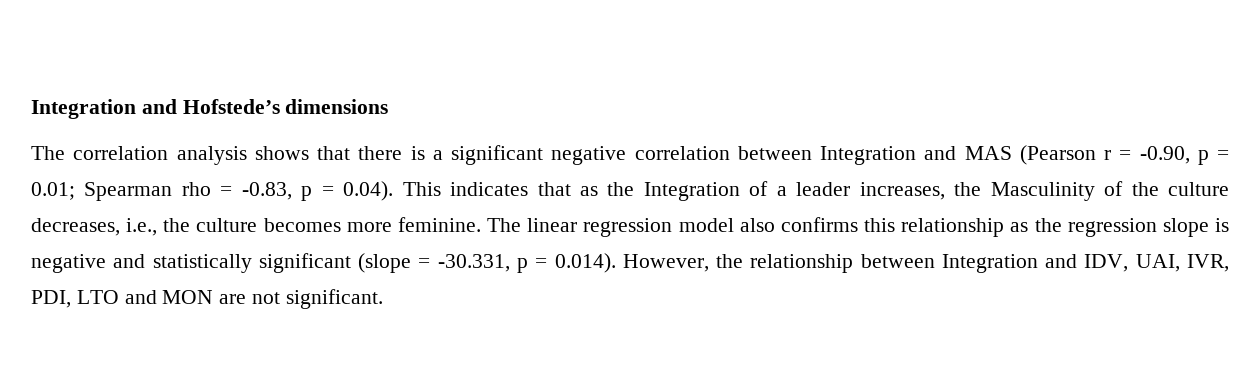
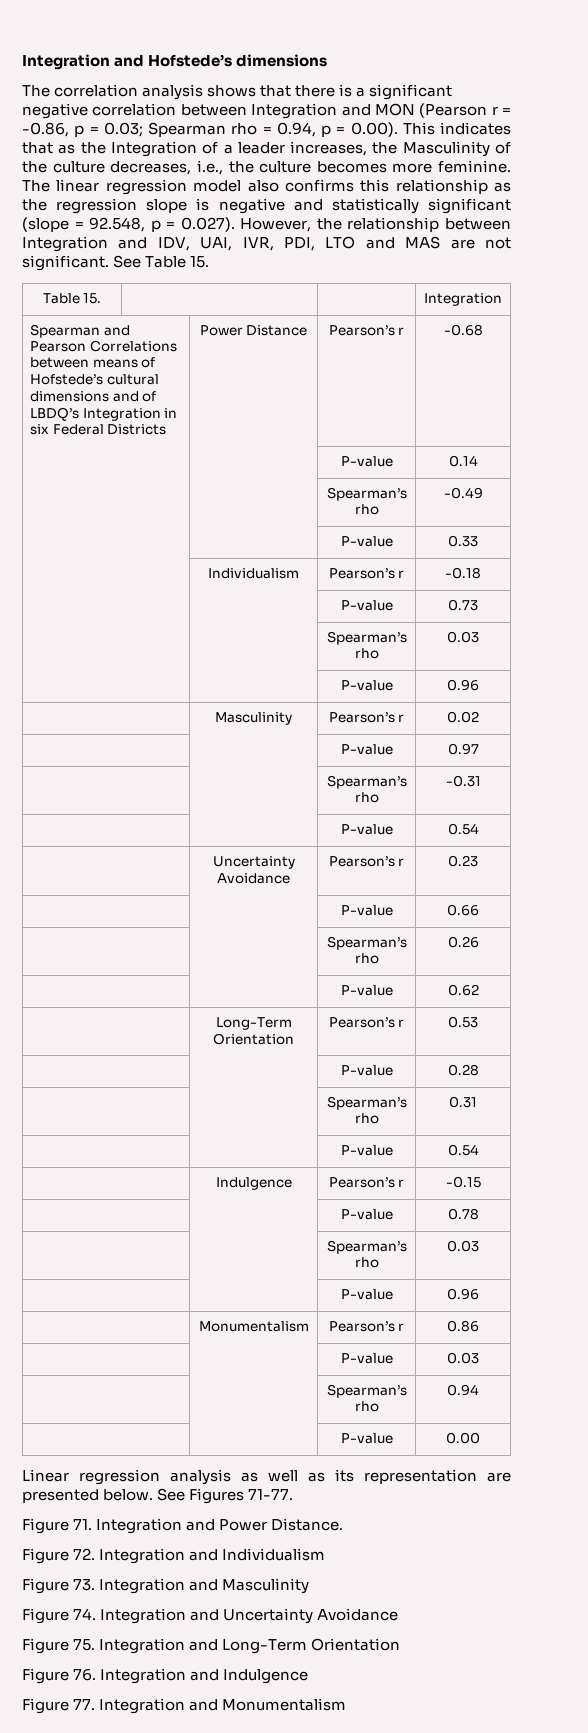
[964,146,1012,160] MAS -> [374,103,415,116] MON
[1139,146,1229,165] [31,182,75,200] -0.90, p = 0.01; -> [22,122,143,137] -0.86, p = 0.03;
[241,181,394,201] -0.83, p = 0.04). -> [276,122,398,137] 0.94, p = 0.00).
[437,253,616,273] -30.331, p = 0.014). -> [89,217,235,232] 92.548, p = 0.027).
[162,290,214,304] MON -> [405,236,441,249] MAS
(383, 299) none -> [113,255,210,268] [42,293,102,304] [424,293,502,306] [29,324,130,338] [29,340,177,352] [29,357,156,368] [29,374,159,385] [29,391,157,402] [29,407,178,421] [29,424,167,435] [199,325,308,336] [328,325,405,336] [443,324,483,336] [340,456,393,467] [448,455,478,467] [326,487,407,501] [354,504,379,515] [443,487,483,499] [340,536,393,547] [448,535,478,547] [208,568,299,579] [328,568,405,579] [445,567,481,579] [340,600,393,611] [448,599,478,611] [326,631,407,645] [354,648,379,659] [447,631,479,643] [340,680,393,691] [447,679,479,691] [215,712,292,725] [328,712,405,723] [447,711,479,723] [340,744,393,755] [447,743,479,755] [326,775,407,789] [354,792,379,803] [445,775,481,787] [340,824,393,835] [447,823,479,835] [212,856,295,869] [217,873,290,884] [328,856,405,867] [448,855,478,867] [340,905,393,916] [447,904,479,916] [326,936,407,950] [354,953,379,964] [447,936,479,948] [340,985,393,996] [447,984,479,996] [215,1017,292,1030] [213,1033,294,1045] [328,1017,405,1028] [448,1016,478,1028] [340,1065,393,1076] [447,1064,479,1076] [326,1096,407,1110] [354,1113,379,1124] [449,1096,477,1108] [340,1145,393,1156] [447,1144,479,1156] [215,1177,292,1190] [328,1177,405,1188] [445,1176,481,1188] [340,1209,393,1220] [447,1208,479,1220] [326,1240,407,1254] [354,1257,379,1268] [447,1240,479,1252] [340,1289,393,1300] [447,1288,479,1300] [198,1321,309,1332] [328,1321,405,1332] [447,1320,479,1332] [340,1353,393,1364] [447,1352,479,1364] [326,1384,407,1398] [354,1401,379,1412] [447,1384,479,1396] [340,1433,393,1444] [446,1432,480,1444] [22,1469,511,1485] [22,1488,294,1504] [22,1518,344,1534] [22,1548,326,1564] [22,1578,310,1594] [22,1608,399,1624] [22,1638,401,1654] [22,1668,309,1684] [22,1698,347,1714] See Table 15. // Table 15. | | | Integration // Spearman and Pearson Correlations between means of Hofstede’s cultural dimensions and of LBDQ’s Integration in six Federal Districts | Power Distance | Pearson’s r | -0.68 // | | P-value | 0.14 // | | Spearman’s rho | -0.49 // | | P-value | 0.33 // | Individualism | Pearson’s r | -0.18 // | | P-value | 0.73 // | | Spearman’s rho | 0.03 // | | P-value | 0.96 // | Masculinity | Pearson’s r | 0.02 // | | P-value | 0.97 // | | Spearman’s rho | -0.31 // | | P-value | 0.54 // | Uncertainty Avoidance | Pearson’s r | 0.23 // | | P-value | 0.66 // | | Spearman’s rho | 0.26 // | | P-value | 0.62 // | Long-Term Orientation | Pearson’s r | 0.53 // | | P-value | 0.28 // | | Spearman’s rho | 0.31 // | | P-value | 0.54 // | Indulgence | Pearson’s r | -0.15 // | | P-value | 0.78 // | | Spearman’s rho | 0.03 // | | P-value | 0.96 // | Monumentalism | Pearson’s r | 0.86 // | | P-value | 0.03 // | | Spearman’s rho | 0.94 // | | P-value | 0.00 // Linear regression analysis as well as its representation are presented below. See Figures 71-77. // Figure 71. Integration and Power Distance. // Figure 72. Integration and Individualism // Figure 73. Integration and Masculinity // Figure 74. Integration and Uncertainty Avoidance // Figure 75. Integration and Long-Term Orientation // Figure 76. Integration and Indulgence // Figure 77. Integration and Monumentalism

